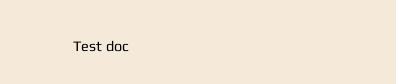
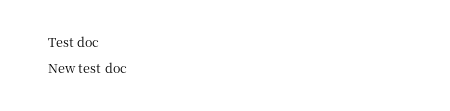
(129, 46) none -> [48,62,127,73] // New test doc

